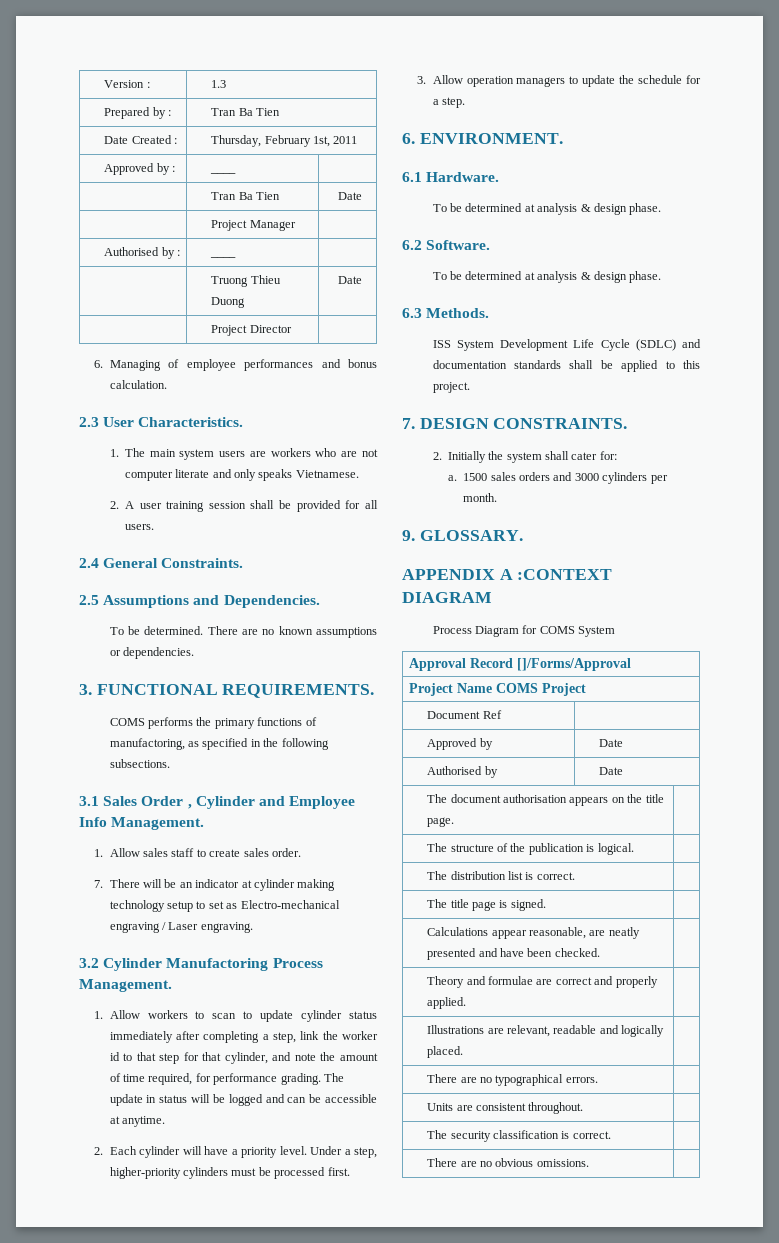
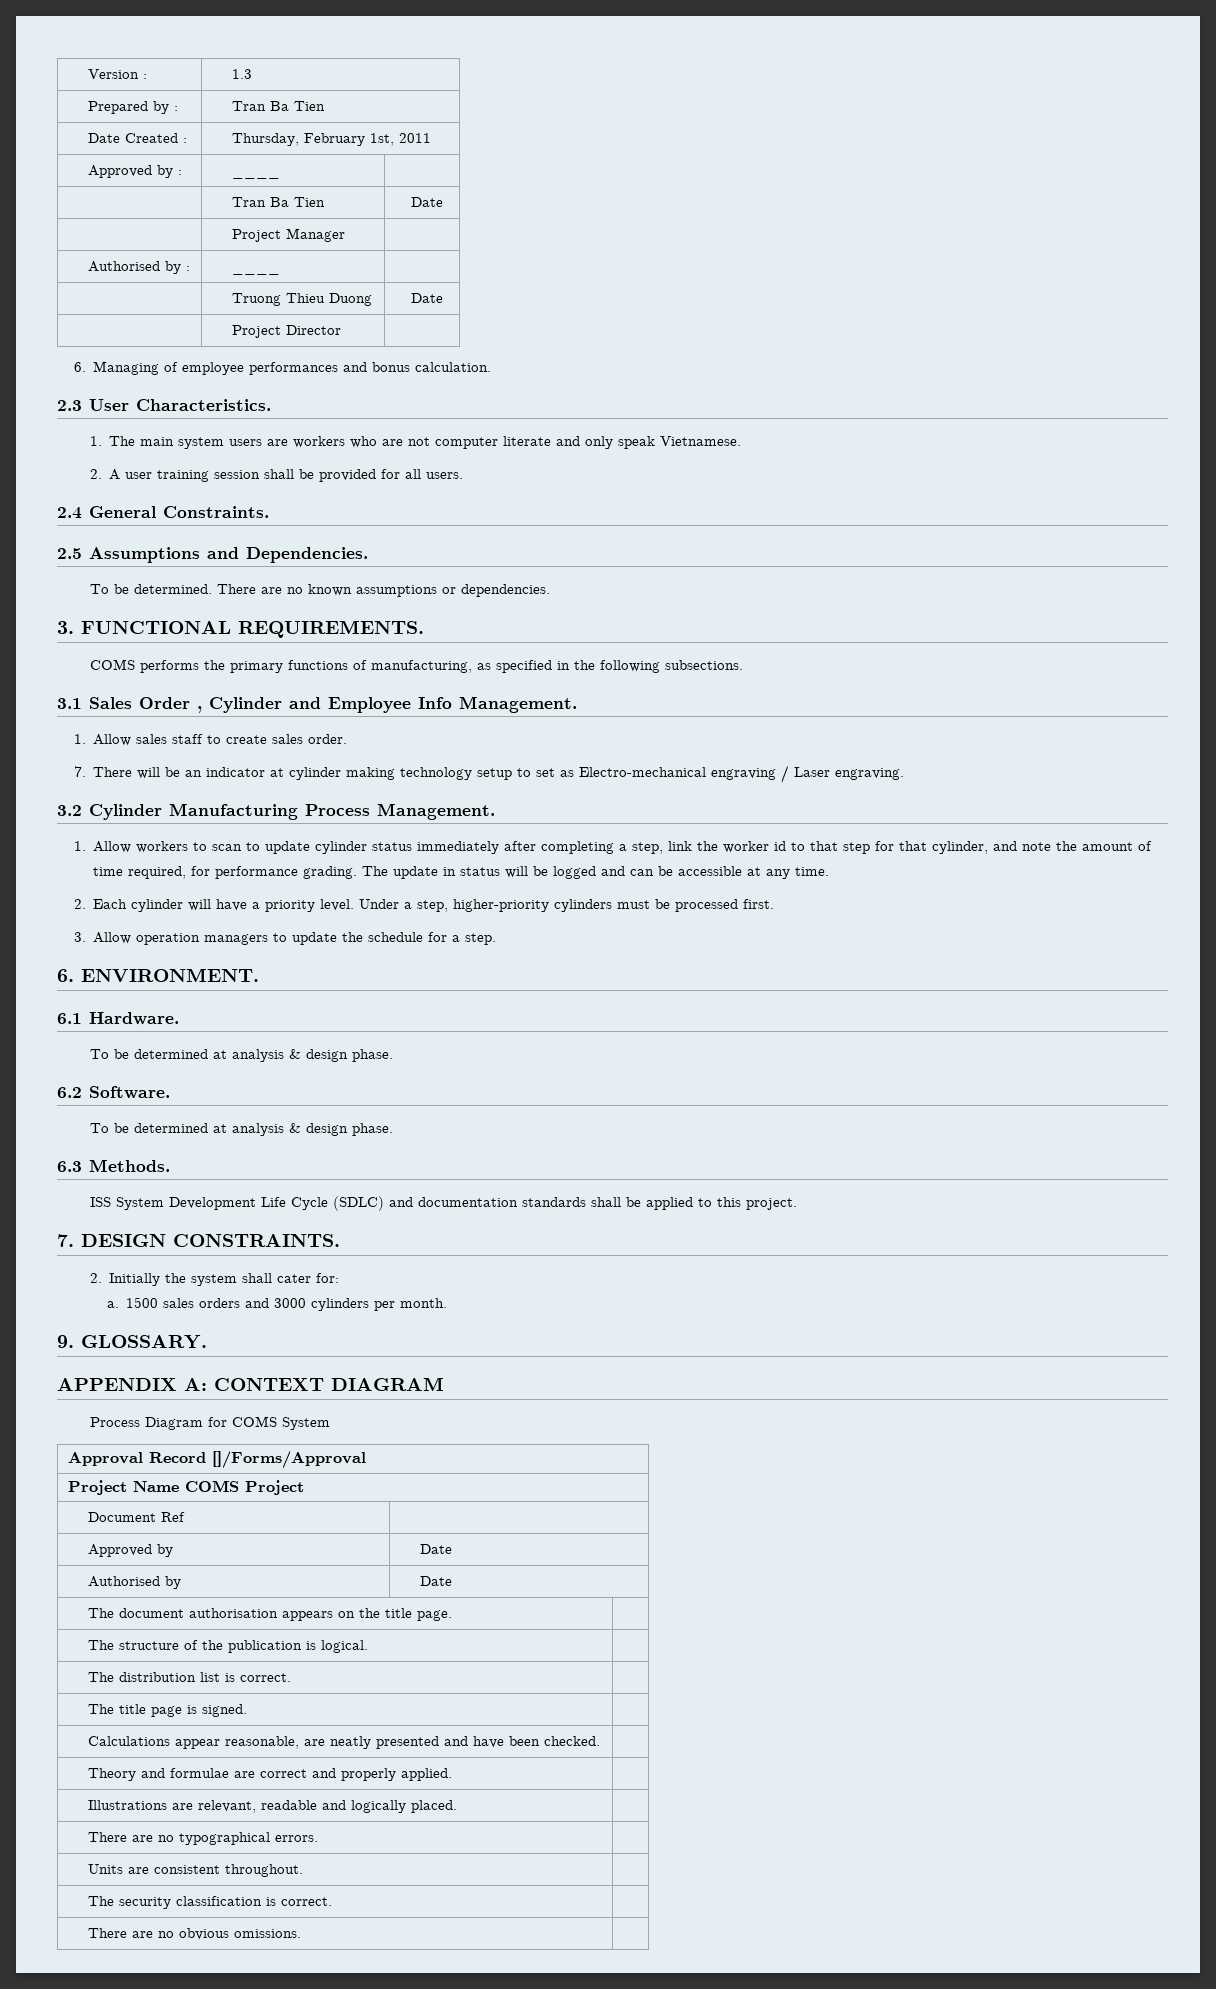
[258,469,293,481] speaks -> [618,436,656,449] speak
[109,738,185,750] manufactoring, -> [371,660,473,673] manufacturing,
[166,958,269,971] Manufactoring -> [169,803,298,820] Manufacturing
[122,1116,166,1127] anytime. -> [765,867,829,879] any time.
[499,569,613,580] A :CONTEXT -> [184,1378,324,1391] A: CONTEXT

